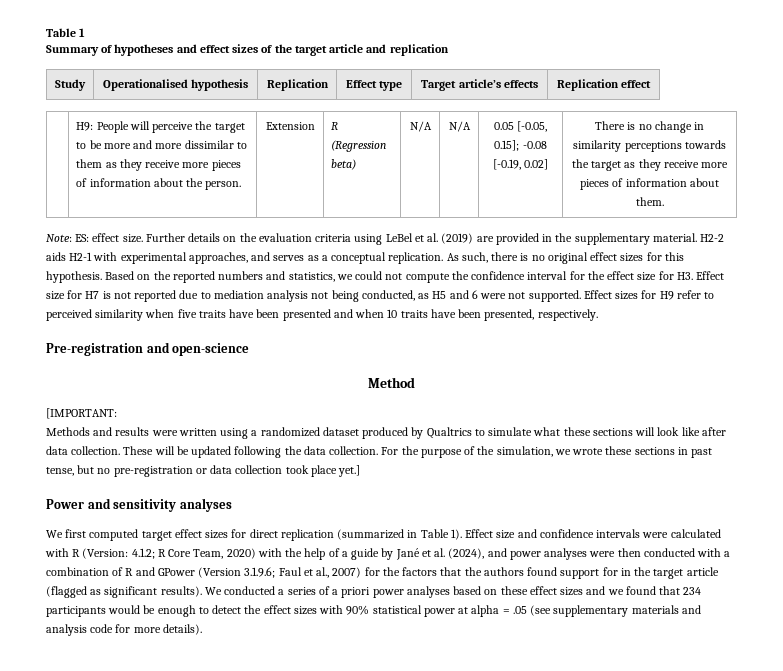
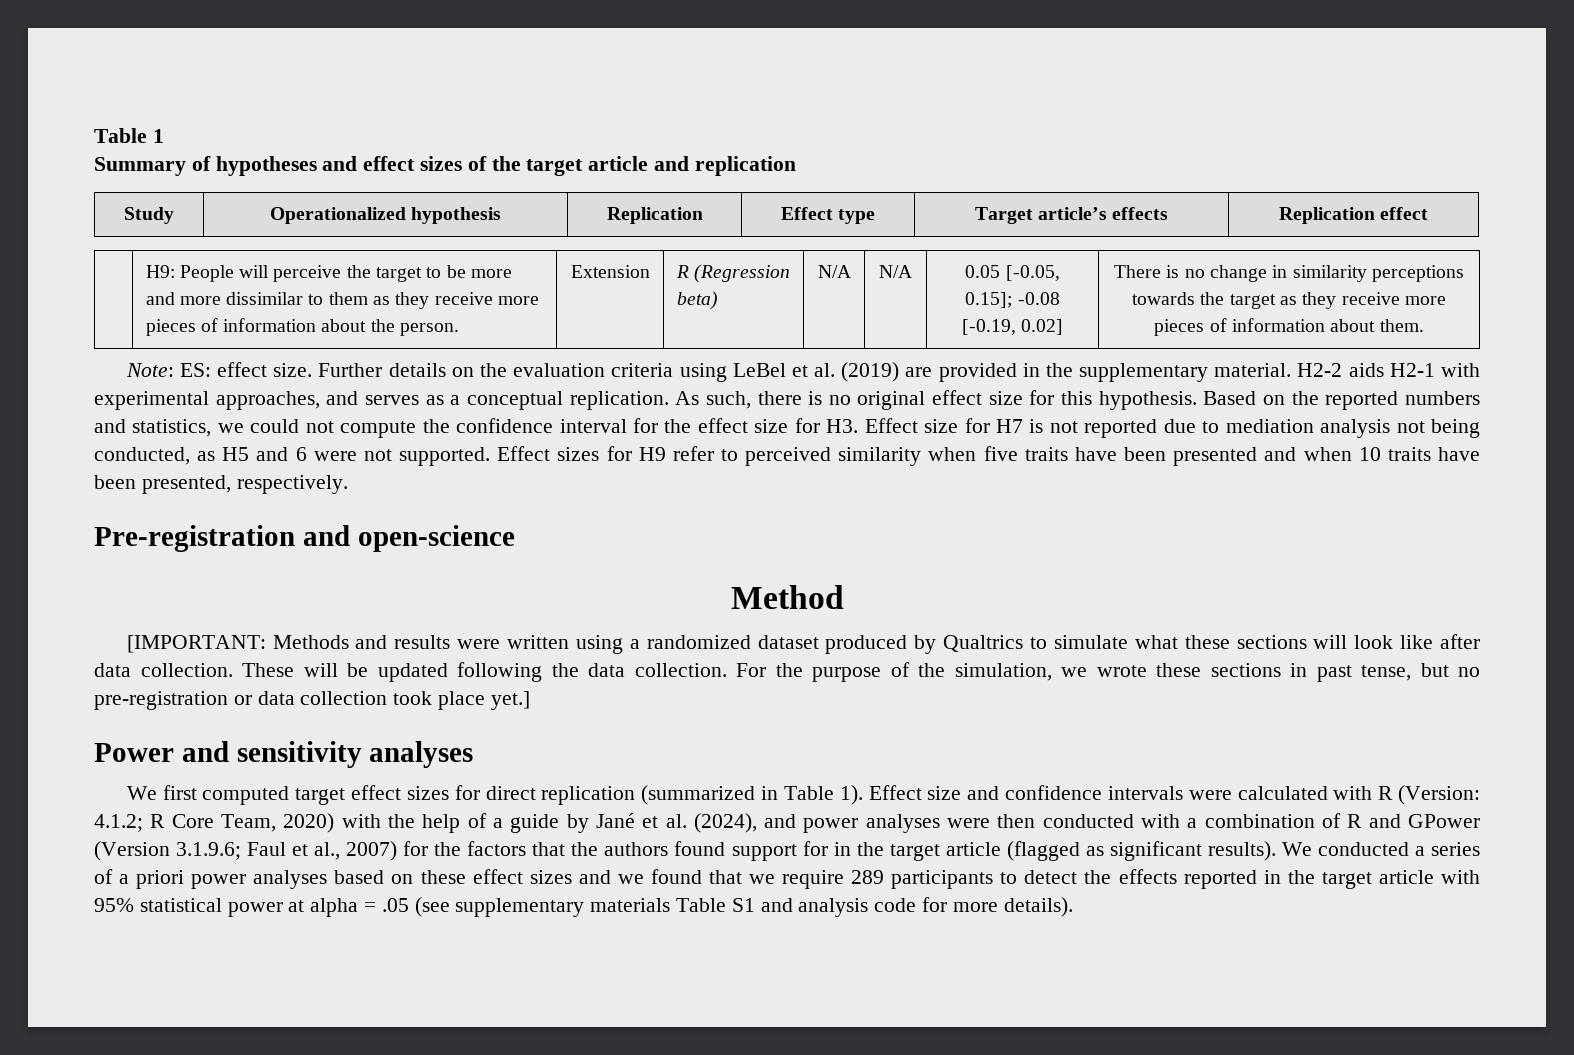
[102,79,188,91] Operationalised -> [269,207,406,224] Operationalized
[620,253,644,262] sizes -> [988,391,1023,405] size
(117, 413) // -> (266, 644) none
[683,587,702,595] [46,605,370,617] 234 participants would be enough to detect the effect sizes with 90% -> [749,869,1480,889] [94,898,134,912] we require 289 participants to detect the effects reported in the target article with 95%
(679, 609) none -> [676,898,755,912] Table S1

